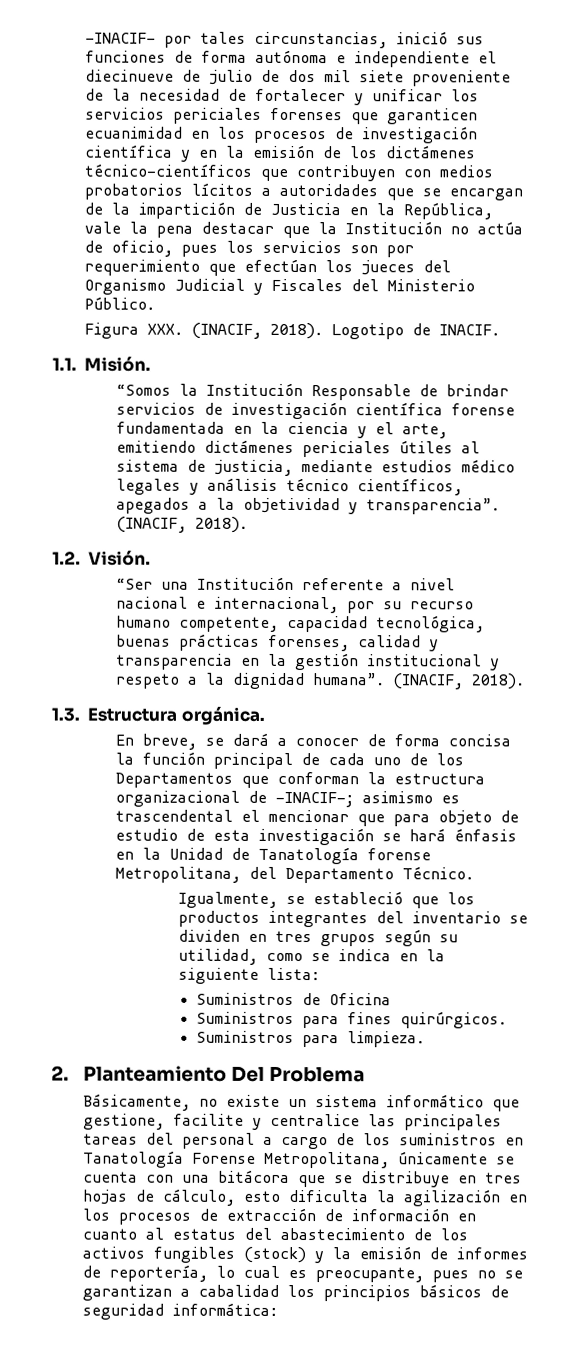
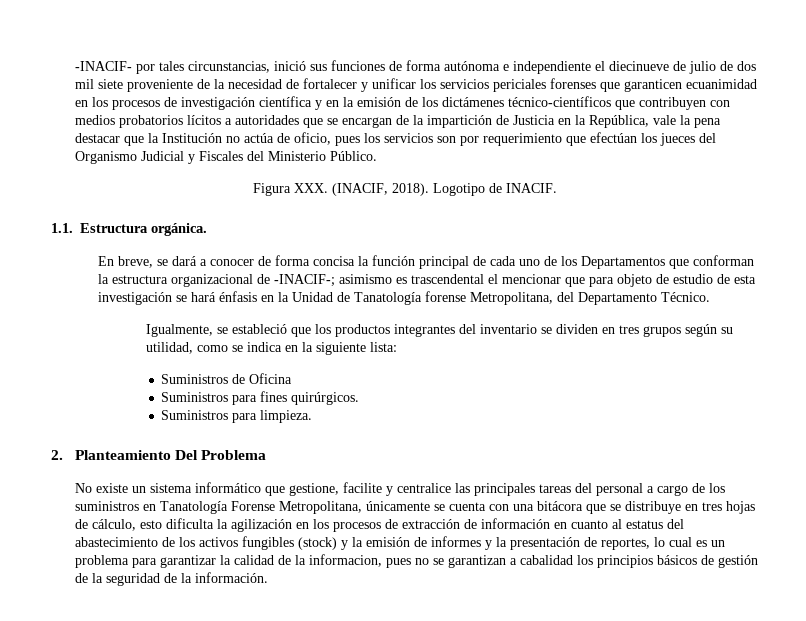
[84,356,151,372] [115,382,509,401] [115,401,515,420] [115,421,448,439] [115,439,480,458] [115,459,515,477] [115,477,463,496] [115,497,500,515] [115,516,248,533] [52,550,151,566] [115,576,455,591] [115,596,474,614] [115,615,485,633] [115,633,439,652] [115,653,500,671] [114,672,525,690] [51,707,80,722] Misión. // “Somos la Institución Responsable de brindar servicios de investigación científica forense fundamentada en la ciencia y el arte, emitiendo dictámenes periciales útiles al sistema de justicia, mediante estudios médico legales y análisis técnico científicos, apegados a la objetividad y transparencia”. (INACIF, 2018). // 1.2. Visión. // “Ser una Institución referente a nivel nacional e internacional, por su recurso humano competente, capacidad tecnológica, buenas prácticas forenses, calidad y transparencia en la gestión institucional y respeto a la dignidad humana”. (INACIF, 2018). // 1.3. -> (73, 228) none
[82,1093,218,1111] Básicamente, no -> [74,483,92,493] No
[81,1264,424,1283] de reportería, lo cual es preocupante, -> [484,537,725,550] [74,554,382,568] y la presentación de reportes, lo cual es un problema para garantizar la calidad de la informacion,
[81,1302,278,1320] seguridad informática: -> [717,555,758,568] [74,572,268,586] gestión de la seguridad de la información.

